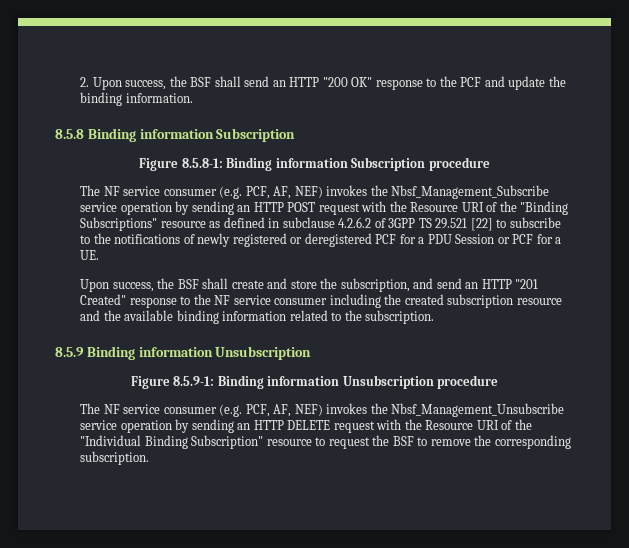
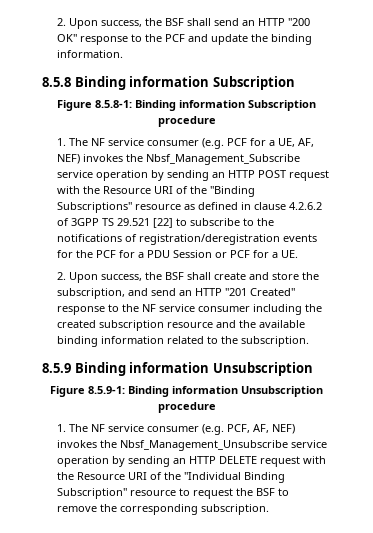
[80,185,270,199] The NF service consumer (e.g. PCF, -> [57,138,296,149] 1. The NF service consumer (e.g. PCF for a UE,
[282,217,335,228] subclause -> [254,202,287,210] clause
[197,233,372,247] newly registered or deregistered -> [139,234,318,245] [57,250,94,258] registration/deregistration events for the
(100, 255) none -> [57,272,67,280] 2.
(499, 382) none -> [57,424,67,432] 1.

